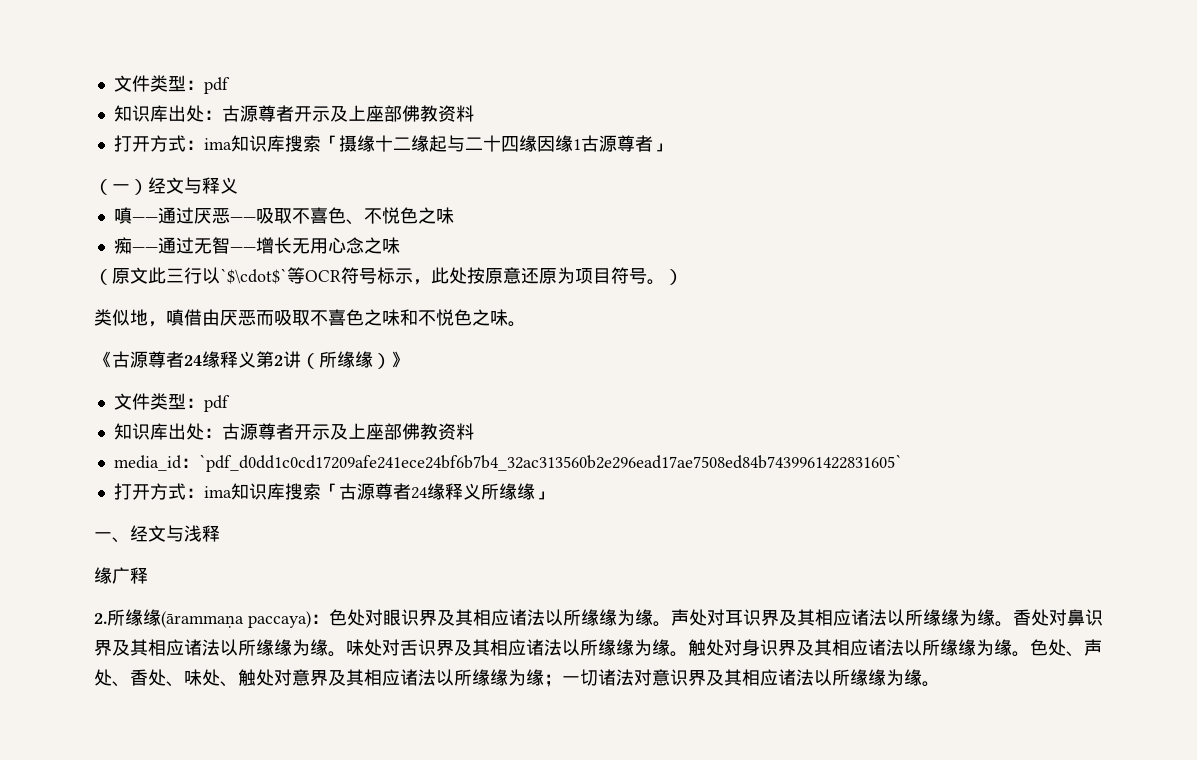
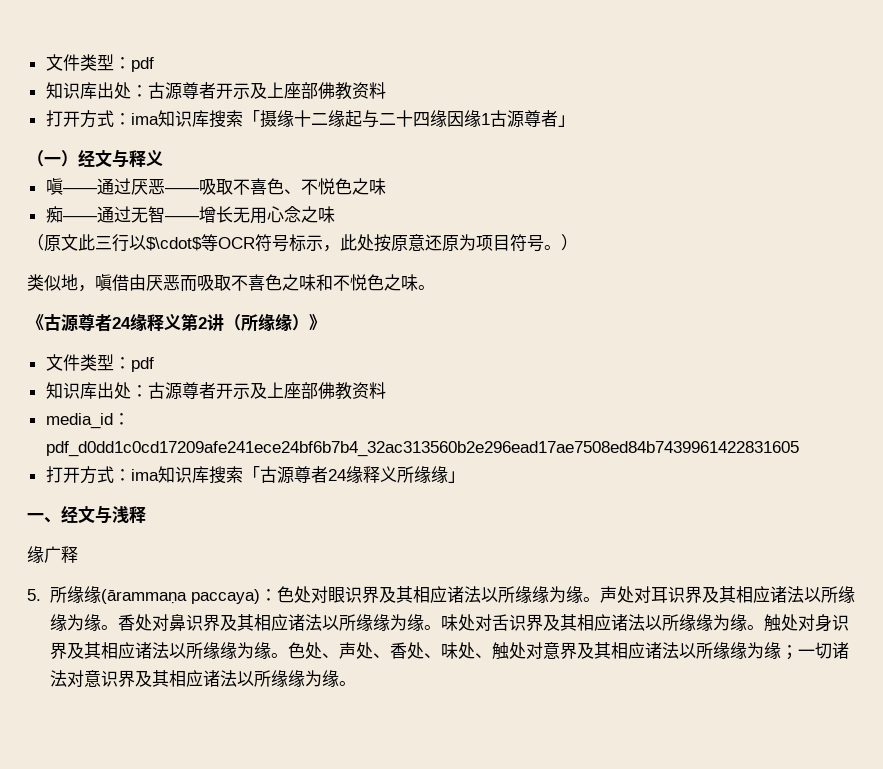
[220,268,287,284] `$\cdot$` -> [146,237,202,251] $\cdot$
[198,454,902,472] `pdf_d0dd1c0cd17209afe241ece24bf6b7b4_32ac313560b2e296ead17ae7508ed84b7439961422831605` -> [45,441,799,457] pdf_d0dd1c0cd17209afe241ece24bf6b7b4_32ac313560b2e296ead17ae7508ed84b7439961422831605
[94,613,107,624] 2. -> [27,589,41,601] 5.

